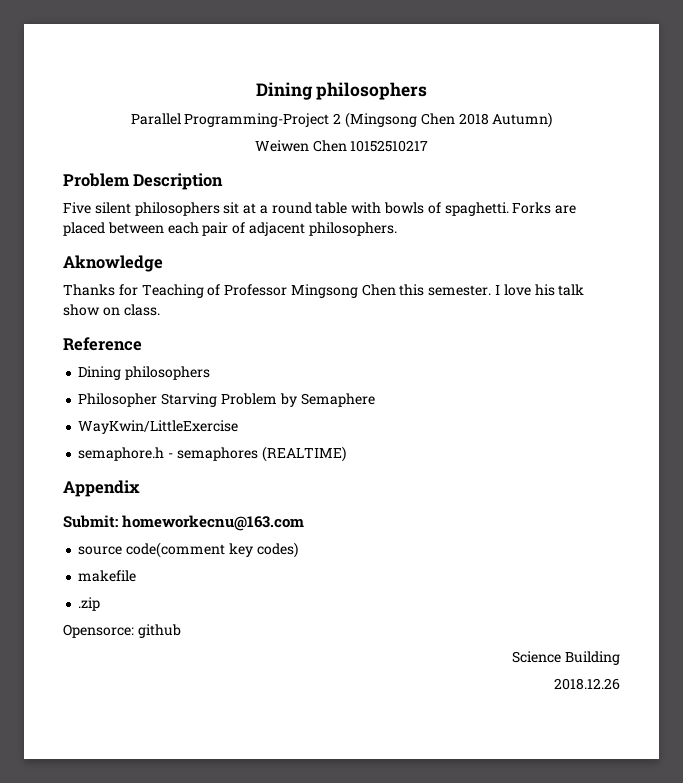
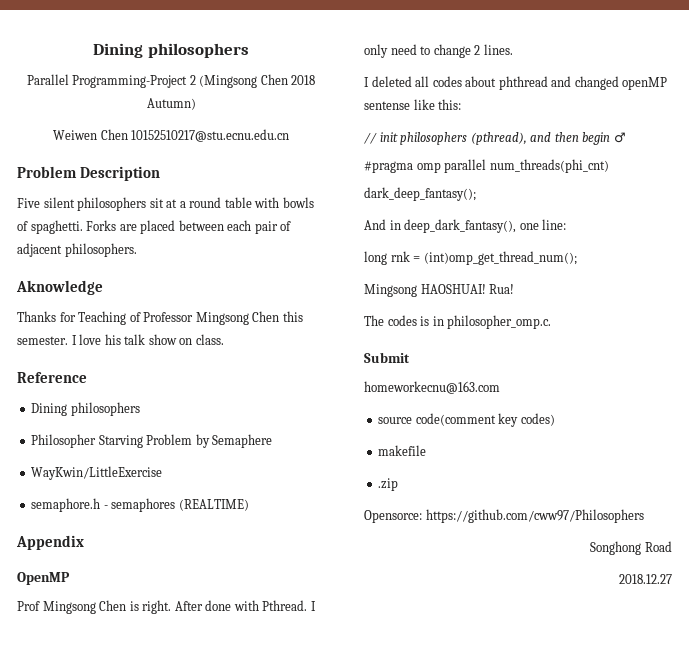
[350,140,429,152] 10152510217 -> [131,129,290,142] 10152510217@stu.ecnu.edu.cn
[63,515,118,528] Submit: -> [17,572,70,585] [17,600,316,614] [364,44,513,58] [364,76,668,90] [364,99,462,110] [364,132,626,145] [364,159,609,173] [364,187,476,201] [364,219,567,233] [364,251,577,265] [364,284,515,297] [364,315,552,329] [364,352,410,363] OpenMP // Prof Mingsong Chen is right. After done with Pthread. I only need to change 2 lines. // I deleted all codes about phthread and changed openMP sentense like this: // // init philosophers (pthread), and then begin ♂ // #pragma omp parallel num_threads(phi_cnt) // dark_deep_fantasy(); // And in deep_dark_fantasy(), one line: // long rnk = (int)omp_get_thread_num(); // Mingsong HAOSHUAI! Rua! // The codes is in philosopher_omp.c. // Submit //
[137,624,181,638] [512,651,620,665] [554,678,620,690] github // Science Building // 2018.12.26 -> [425,509,644,523] [590,541,672,555] [619,574,672,584] https://github.com/cww97/Philosophers // Songhong Road // 2018.12.27

